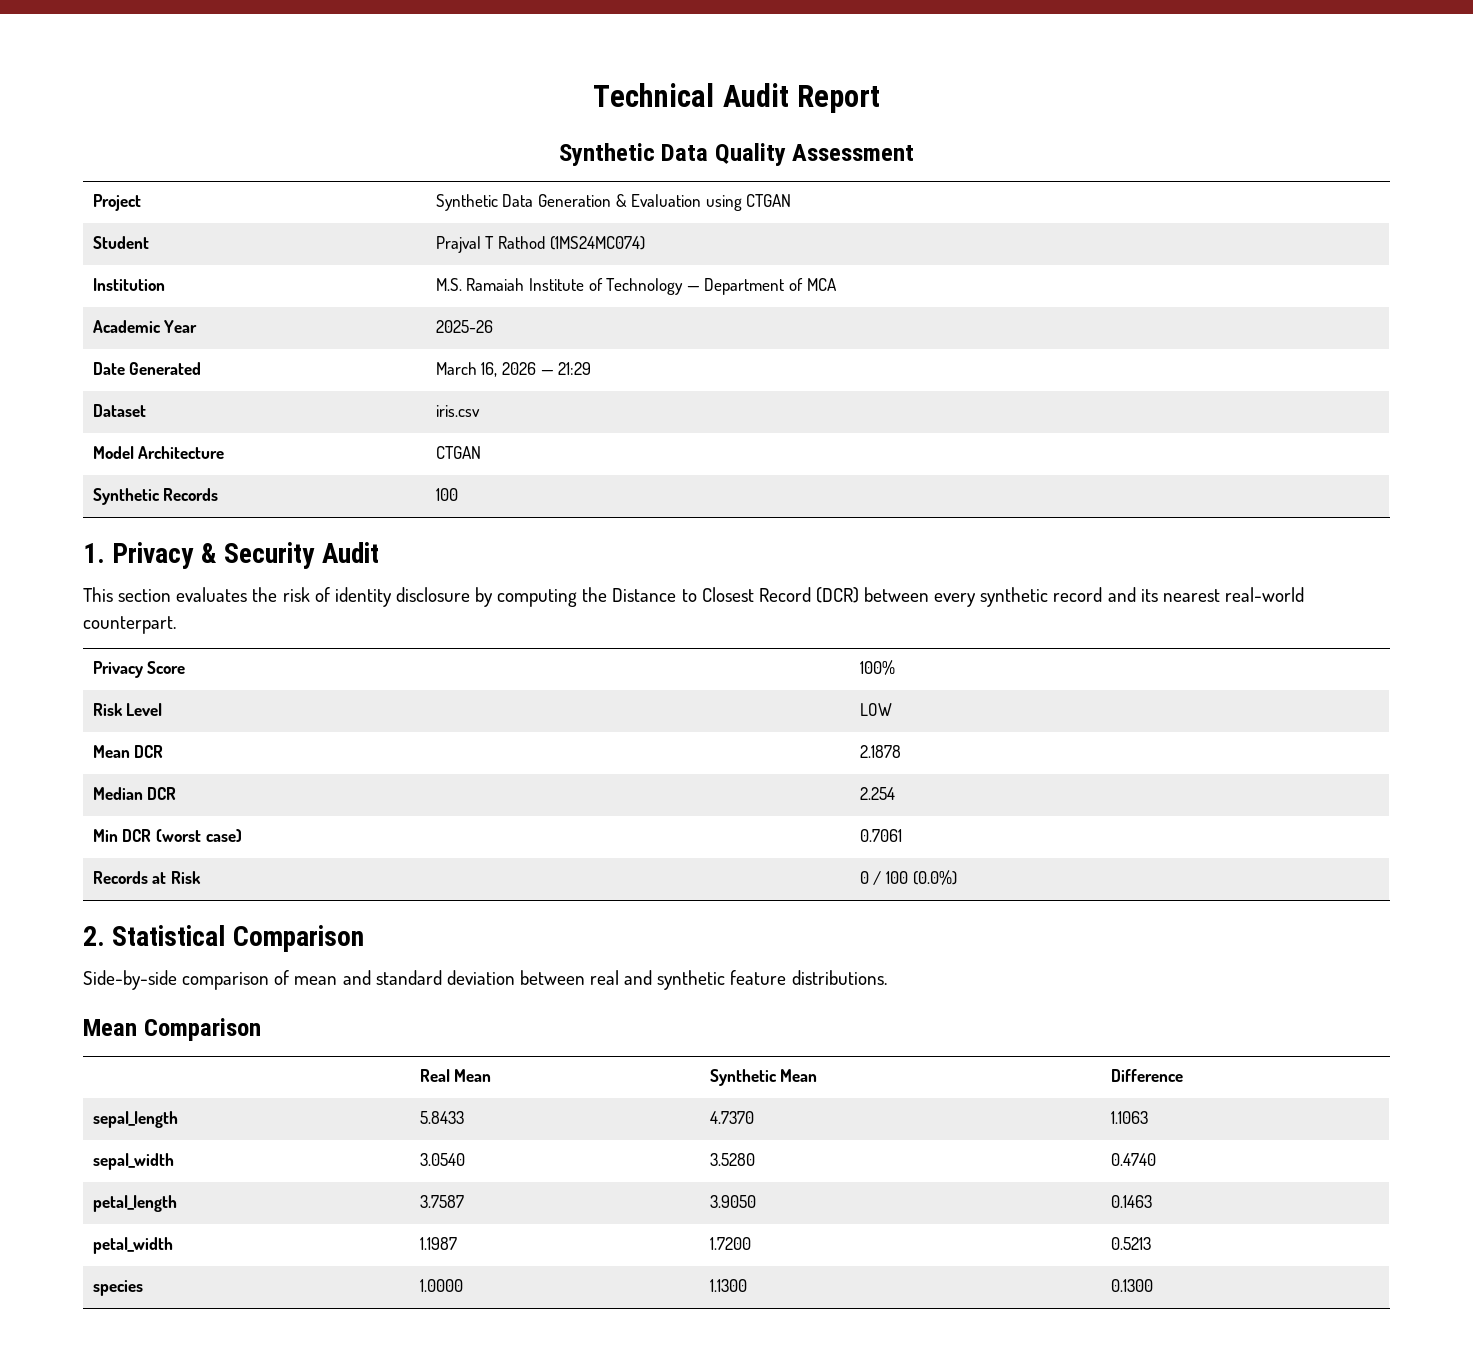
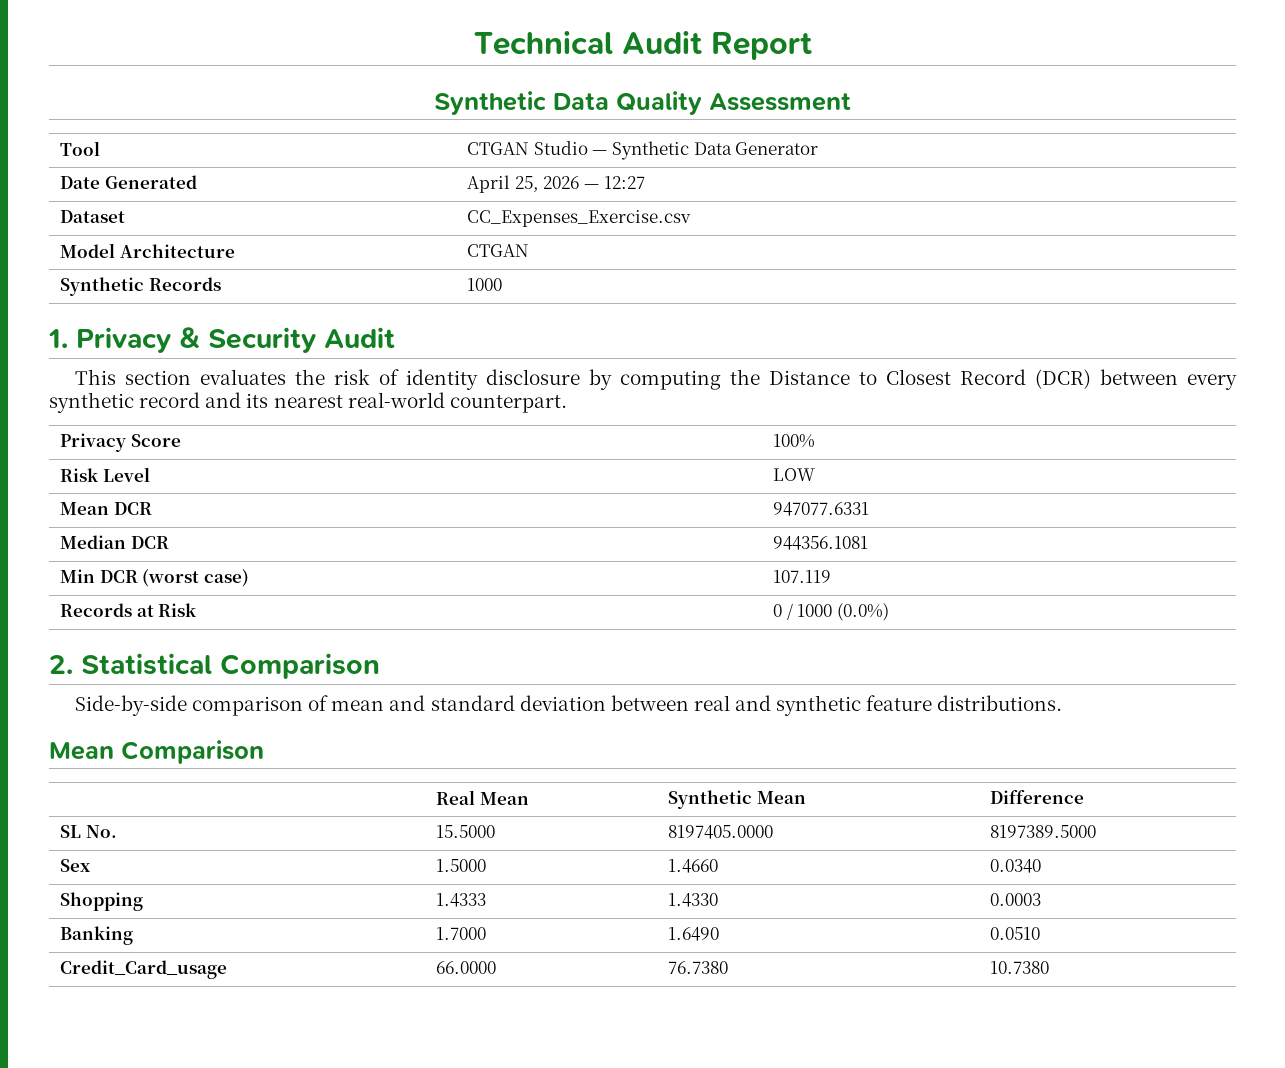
[92,194,141,211] [435,194,792,211] [92,236,149,249] [435,236,645,253] [92,278,165,291] [435,278,837,295] [92,320,198,333] [435,320,493,333] Project | Synthetic Data Generation & Evaluation using CTGAN // Student | Prajval T Rathod (1MS24MC074) // Institution | M.S. Ramaiah Institute of Technology — Department of MCA // Academic Year | 2025-26 -> [60,141,101,156] [467,141,819,160] Tool | CTGAN Studio — Synthetic Data Generator
[435,362,498,377] March 16, -> [467,175,539,193] April 25,
[558,362,592,375] 21:29 -> [603,176,645,189] 12:27
[435,405,480,417] iris.csv -> [467,210,692,227] CC_Expenses_Exercise.csv
[435,488,458,501] 100 -> [467,278,503,291] 1000
[859,745,901,758] 2.1878 -> [773,502,870,516] 947077.6331
[859,787,895,800] 2.254 -> [773,536,869,550] 944356.1081
[859,829,902,842] 0.7061 -> [773,570,832,583] 107.119
[886,871,909,884] 100 -> [797,604,833,617] 1000
[92,1111,178,1128] [419,1111,464,1124] [709,1111,754,1124] [1110,1111,1148,1124] [92,1153,174,1170] [419,1153,465,1166] [709,1153,755,1166] [1110,1153,1156,1166] [92,1195,177,1212] [419,1195,464,1208] [709,1195,756,1208] [1110,1195,1152,1208] [92,1237,173,1254] [419,1237,457,1250] [709,1237,751,1250] [1110,1237,1151,1250] [92,1280,143,1296] [419,1279,463,1292] [709,1279,747,1292] [1110,1279,1153,1292] sepal_length | 5.8433 | 4.7370 | 1.1063 // sepal_width | 3.0540 | 3.5280 | 0.4740 // petal_length | 3.7587 | 3.9050 | 0.1463 // petal_width | 1.1987 | 1.7200 | 0.5213 // species | 1.0000 | 1.1300 | 0.1300 -> [60,825,117,838] [436,825,496,838] [668,825,774,839] [990,825,1097,838] [60,859,91,872] [436,859,487,872] [668,859,719,873] [990,859,1042,873] [60,892,144,911] [436,893,487,907] [668,893,719,907] [990,893,1042,906] [60,926,134,945] [436,927,487,940] [668,927,720,941] [990,927,1041,940] [60,960,228,979] [436,961,497,974] [668,961,729,974] [990,961,1050,974] SL No. | 15.5000 | 8197405.0000 | 8197389.5000 // Sex | 1.5000 | 1.4660 | 0.0340 // Shopping | 1.4333 | 1.4330 | 0.0003 // Banking | 1.7000 | 1.6490 | 0.0510 // Credit_Card_usage | 66.0000 | 76.7380 | 10.7380

